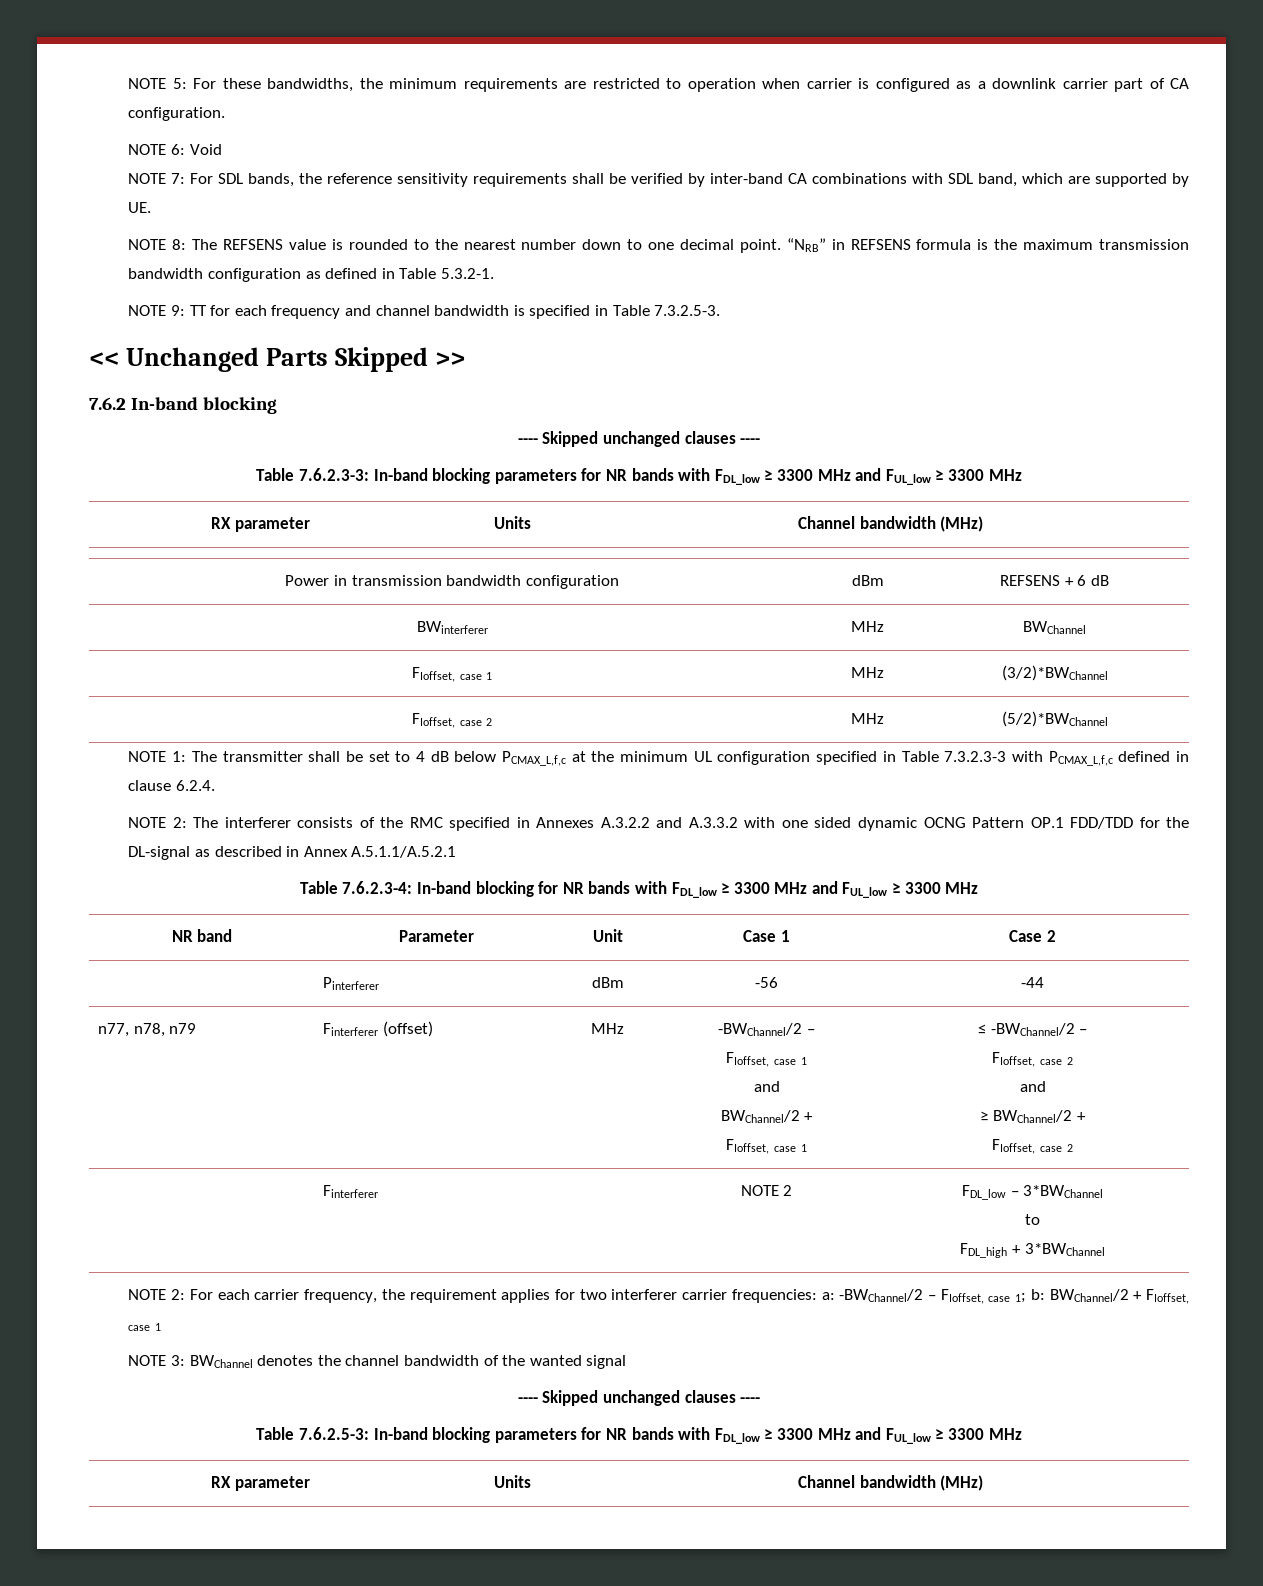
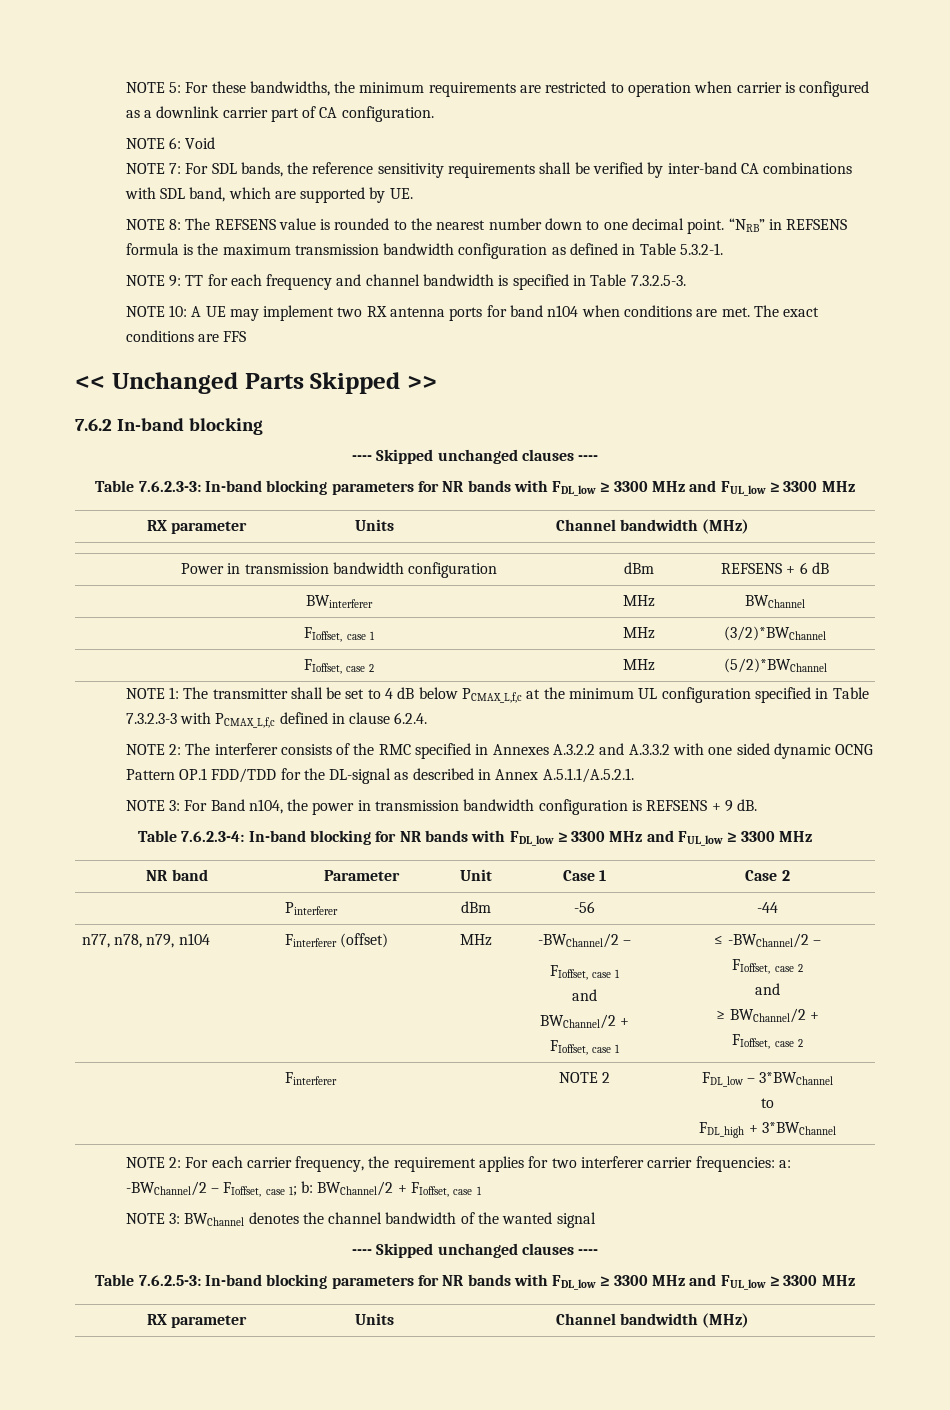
(721, 310) none -> [125,305,820,321] [125,330,247,342] // NOTE 10: A UE may implement two RX antenna ports for band n104 when conditions are met. The exact conditions are FFS
[351,846,457,858] A.5.1.1/A.5.2.1 -> [542,768,634,783] [125,799,758,815] A.5.1.1/A.5.2.1. // NOTE 3: For Band n104, the power in transmission bandwidth configuration is REFSENS + 9 dB.
[169,1023,197,1034] n79 -> [146,933,210,948] n79, n104

